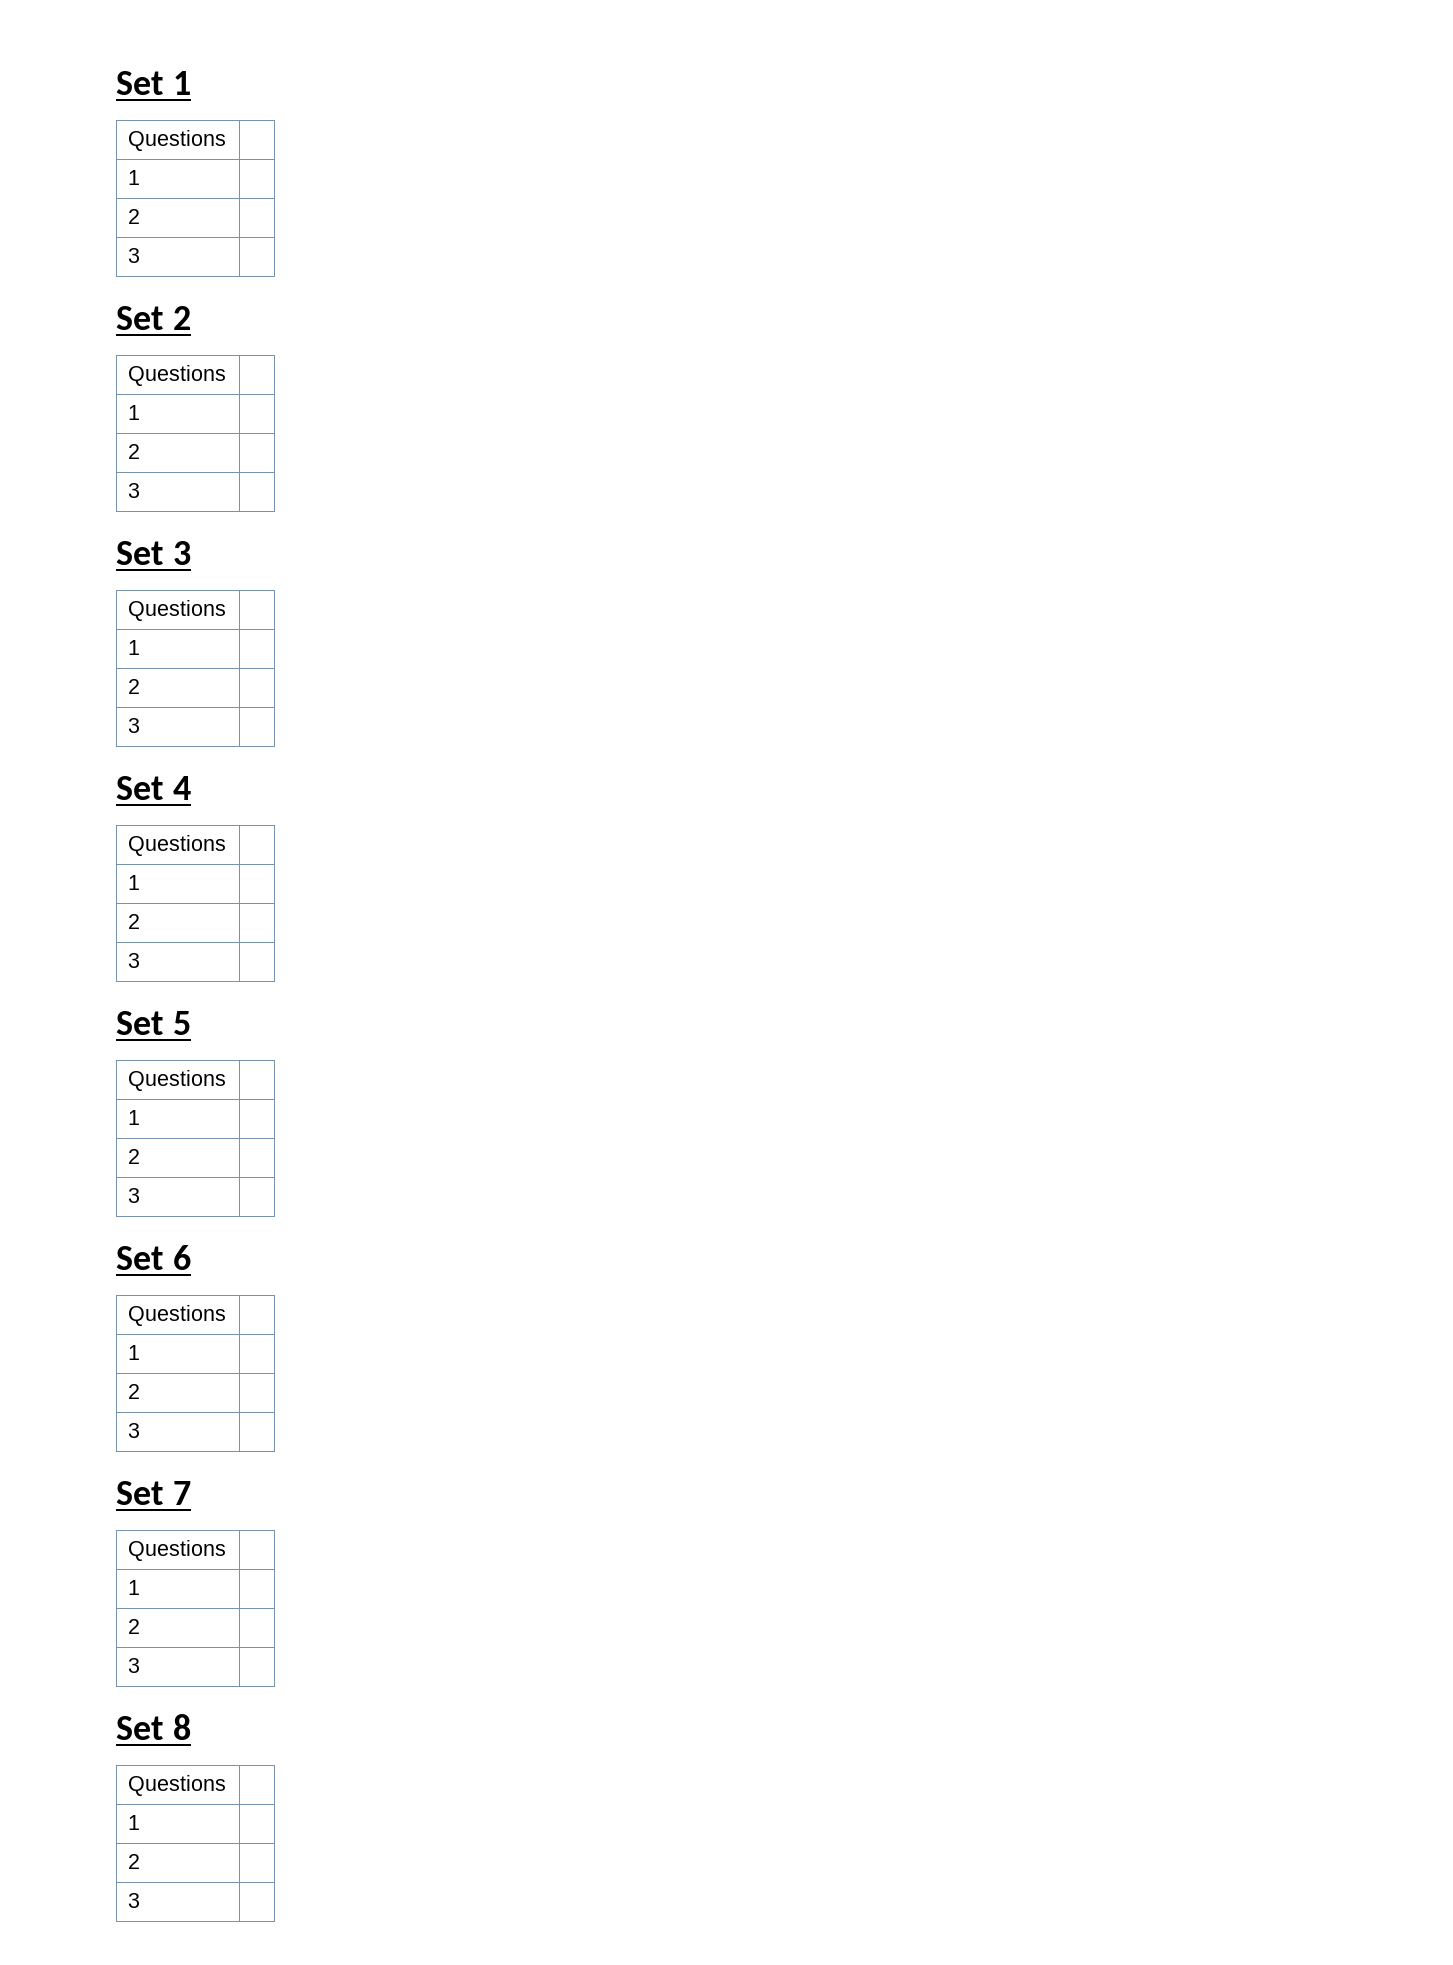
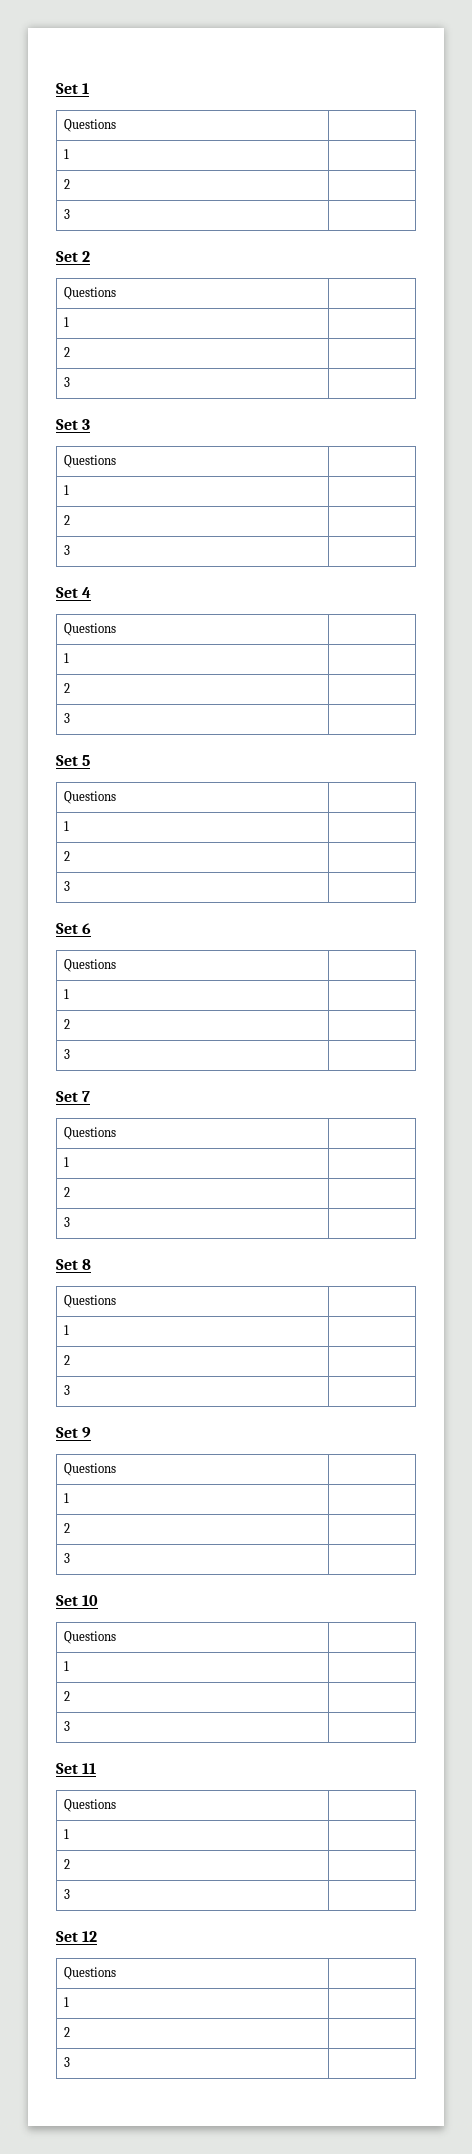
(141, 1900) none -> [56,1427,92,1438] [63,1463,116,1476] [63,1493,69,1503] [63,1523,70,1533] [63,1553,70,1563] [56,1595,99,1606] [63,1631,116,1644] [63,1661,69,1671] [63,1691,70,1701] [63,1721,70,1731] [56,1763,97,1774] [63,1799,116,1812] [63,1829,69,1839] [63,1859,70,1869] [63,1889,70,1899] [56,1931,98,1942] [63,1967,116,1980] [63,1997,69,2007] [63,2027,70,2037] [63,2057,70,2067] // Set 9 // Questions | // 1 | // 2 | // 3 | // Set 10 // Questions | // 1 | // 2 | // 3 | // Set 11 // Questions | // 1 | // 2 | // 3 | // Set 12 // Questions | // 1 | // 2 | // 3 |

